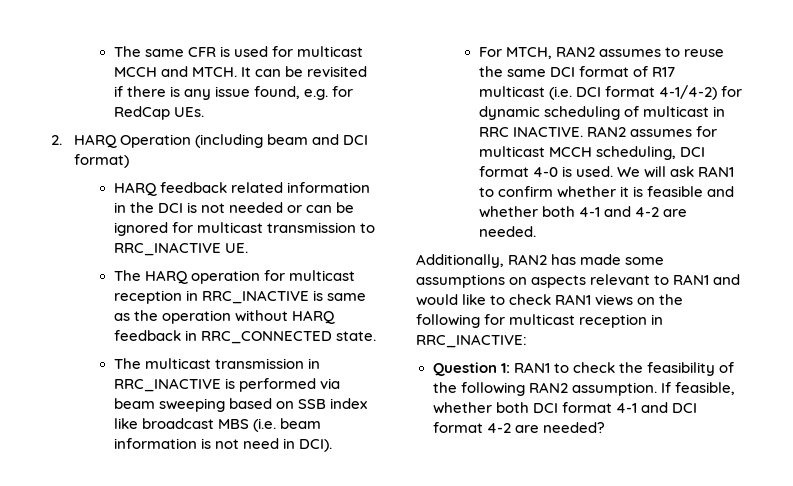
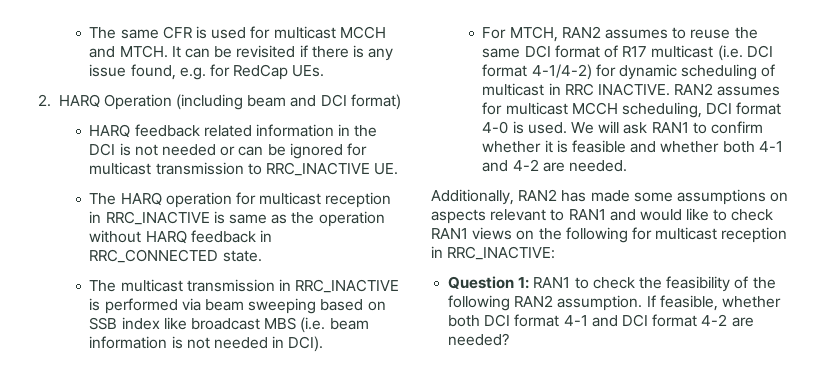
[242,438,279,449] need -> [214,337,269,349] needed

